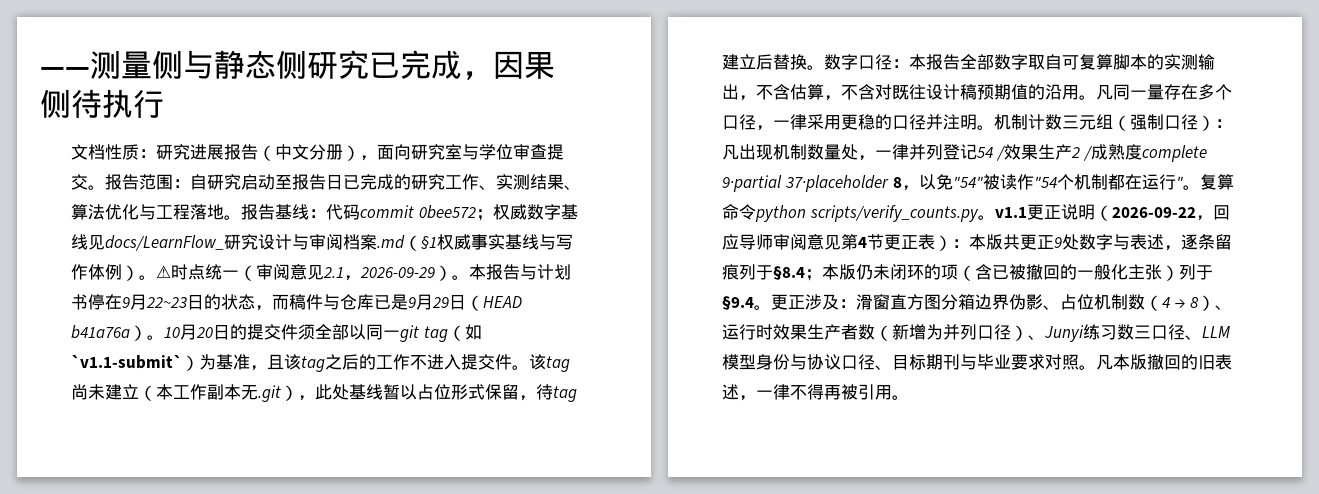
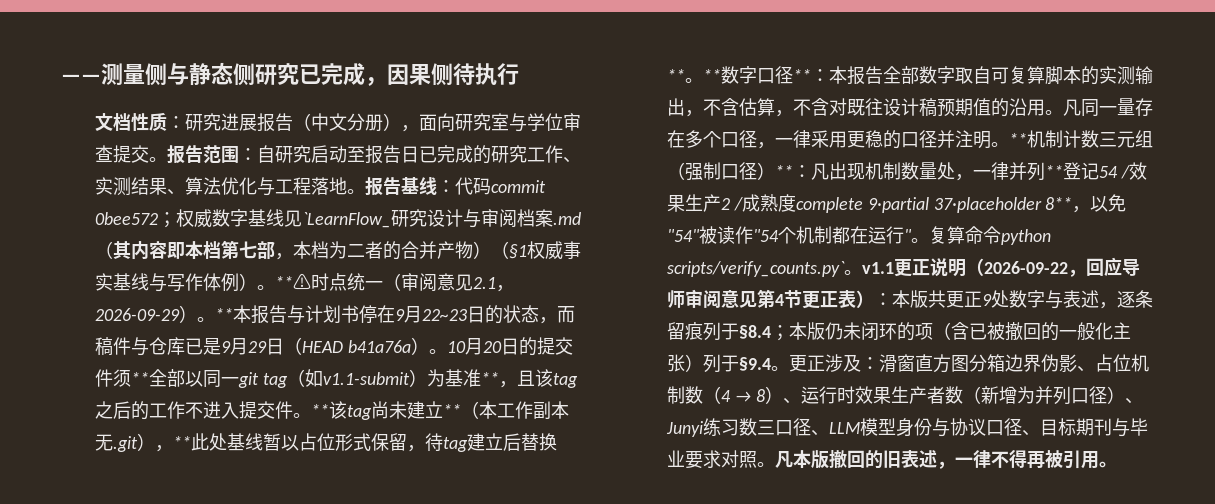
[105,235,225,251] docs/LearnFlow_ -> [302,212,392,228] `LearnFlow_
(422, 243) none -> [113,240,510,260] 其内容即本档第七部，本档为二者的合并产物）（
[156,265,172,278] ⚠ -> [275,273,312,290] **⚠
(470, 277) none -> [215,308,234,321] **
(316, 332) none -> [131,372,150,385] **
[71,355,183,369] `v1.1-submit` -> [322,372,410,385] v1.1-submit
(251, 362) none -> [480,372,499,385] **
(530, 367) none -> [311,404,330,417] **
(140, 391) none -> [443,404,462,417] **
(316, 398) none -> [173,436,192,449] **
[807,65,825,70] 。 -> [667,69,722,83] **。**
(893, 62) none -> [793,69,812,82] **
(995, 127) none -> [1009,133,1028,146] **
(1216, 123) none -> [775,165,794,178] **
(944, 152) none -> [1045,165,1064,178] **
[892,177,902,188] 8 -> [1045,197,1073,210] 8**
[810,205,980,222] scripts/verify_counts.py -> [667,261,846,277] scripts/verify_counts.py`

